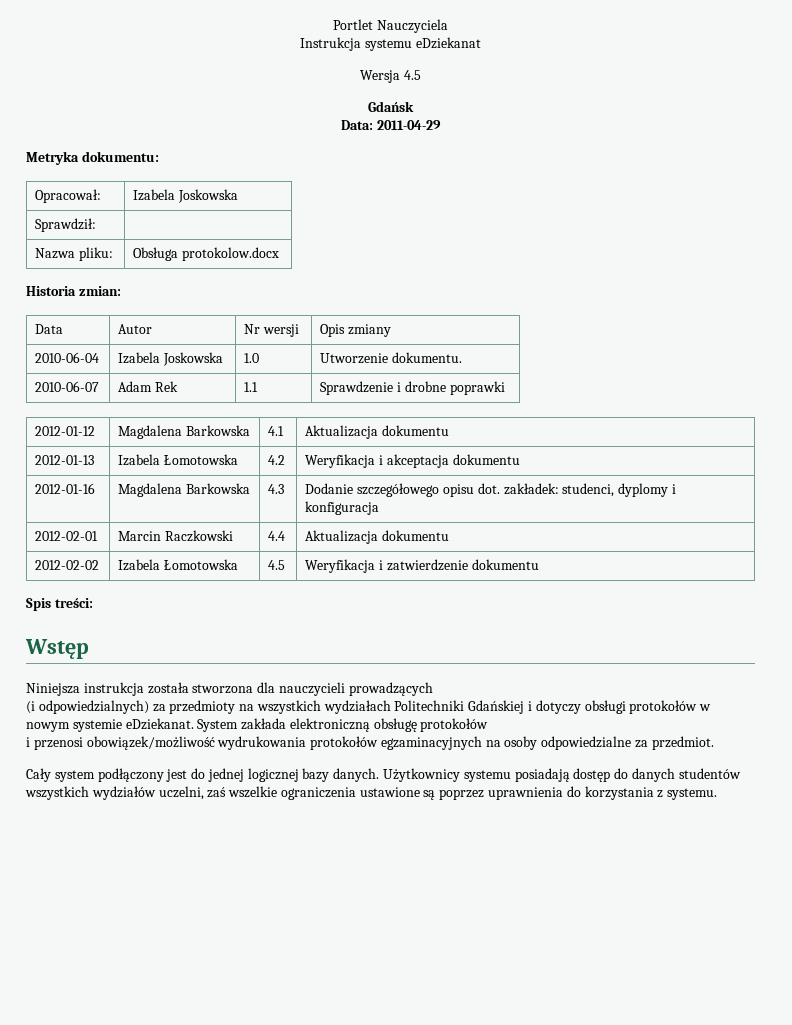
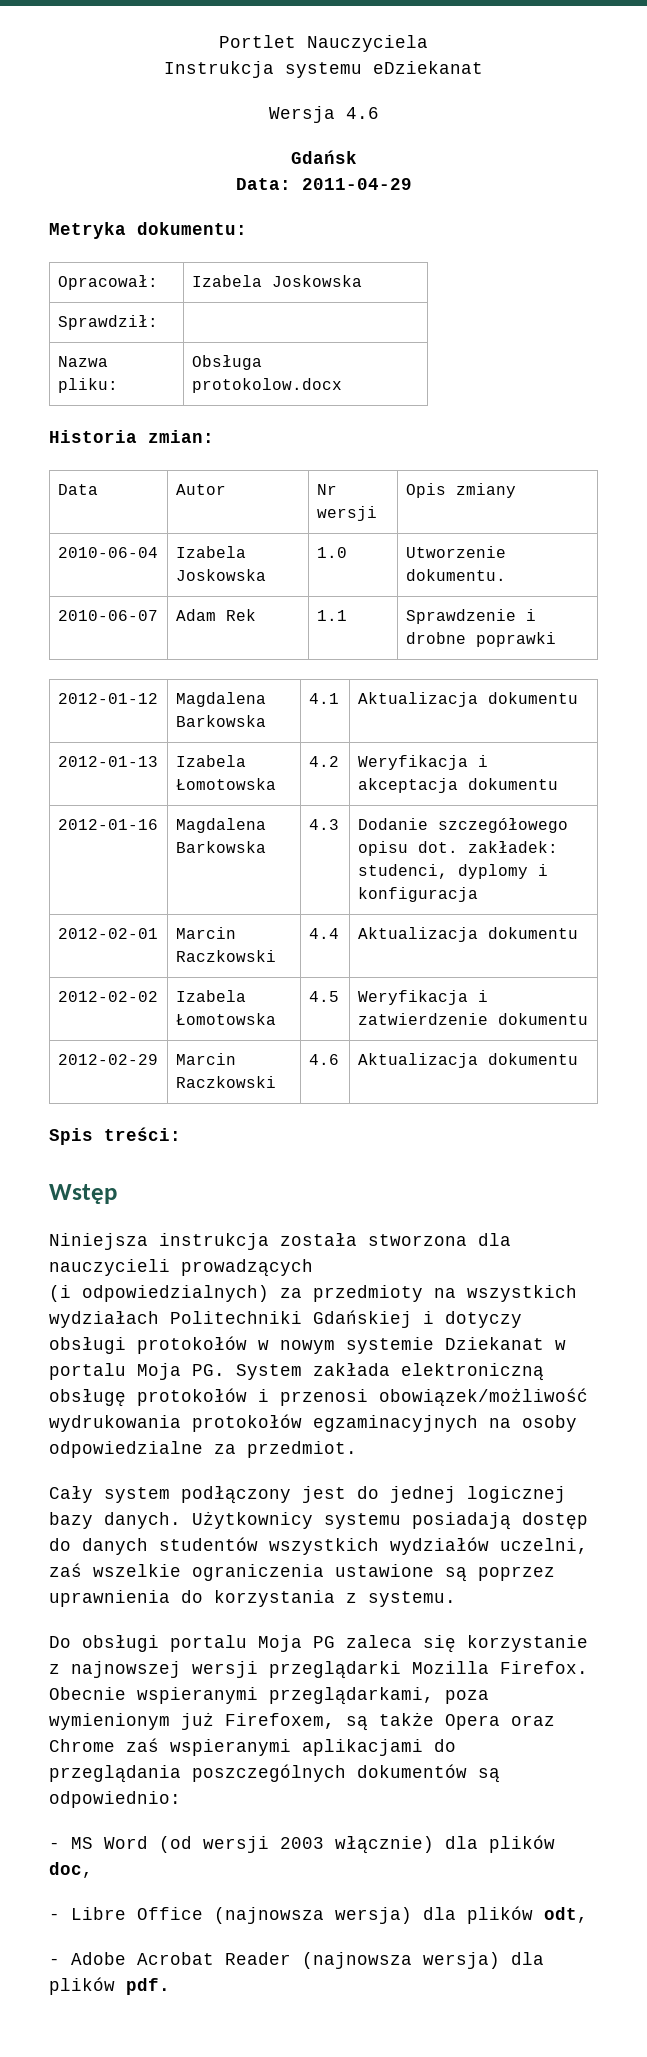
[403,70,421,80] 4.5 -> [345,107,379,119] 4.6
(539, 564) none -> [57,1054,158,1065] [175,1053,236,1065] [175,1076,276,1088] [308,1054,339,1065] [357,1053,578,1068] // 2012-02-29 | Marcin Raczkowski | 4.6 | Aktualizacja dokumentu
[125,718,194,730] eDziekanat. -> [445,1337,566,1350] [49,1363,225,1380] Dziekanat w portalu Moja PG.
(489, 725) // -> (247, 1397) none
(718, 794) none -> [49,1635,588,1653] [49,1661,588,1679] [49,1687,489,1705] [49,1712,555,1731] [49,1738,456,1756] [49,1764,500,1783] [49,1791,181,1808] [49,1835,555,1854] [49,1862,93,1878] [49,1906,588,1924] [49,1952,544,1969] [49,1977,170,1995] // Do obsługi portalu Moja PG zaleca się korzystanie z najnowszej wersji przeglądarki Mozilla Firefox. Obecnie wspieranymi przeglądarkami, poza wymienionym już Firefoxem, są także Opera oraz Chrome zaś wspieranymi aplikacjami do przeglądania poszczególnych dokumentów są odpowiednio: // - MS Word (od wersji 2003 włącznie) dla plików doc, // - Libre Office (najnowsza wersja) dla plików odt, // - Adobe Acrobat Reader (najnowsza wersja) dla plików pdf.

